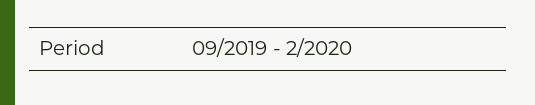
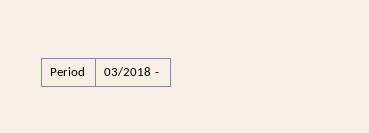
[192,38,353,57] 09/2019 - 2/2020 -> [104,67,159,76] 03/2018 -

